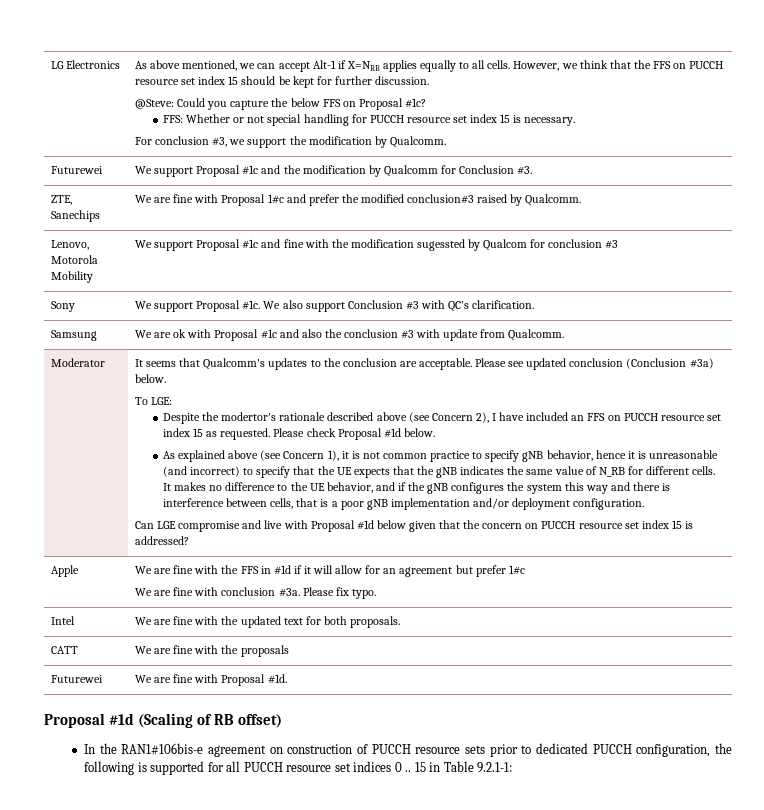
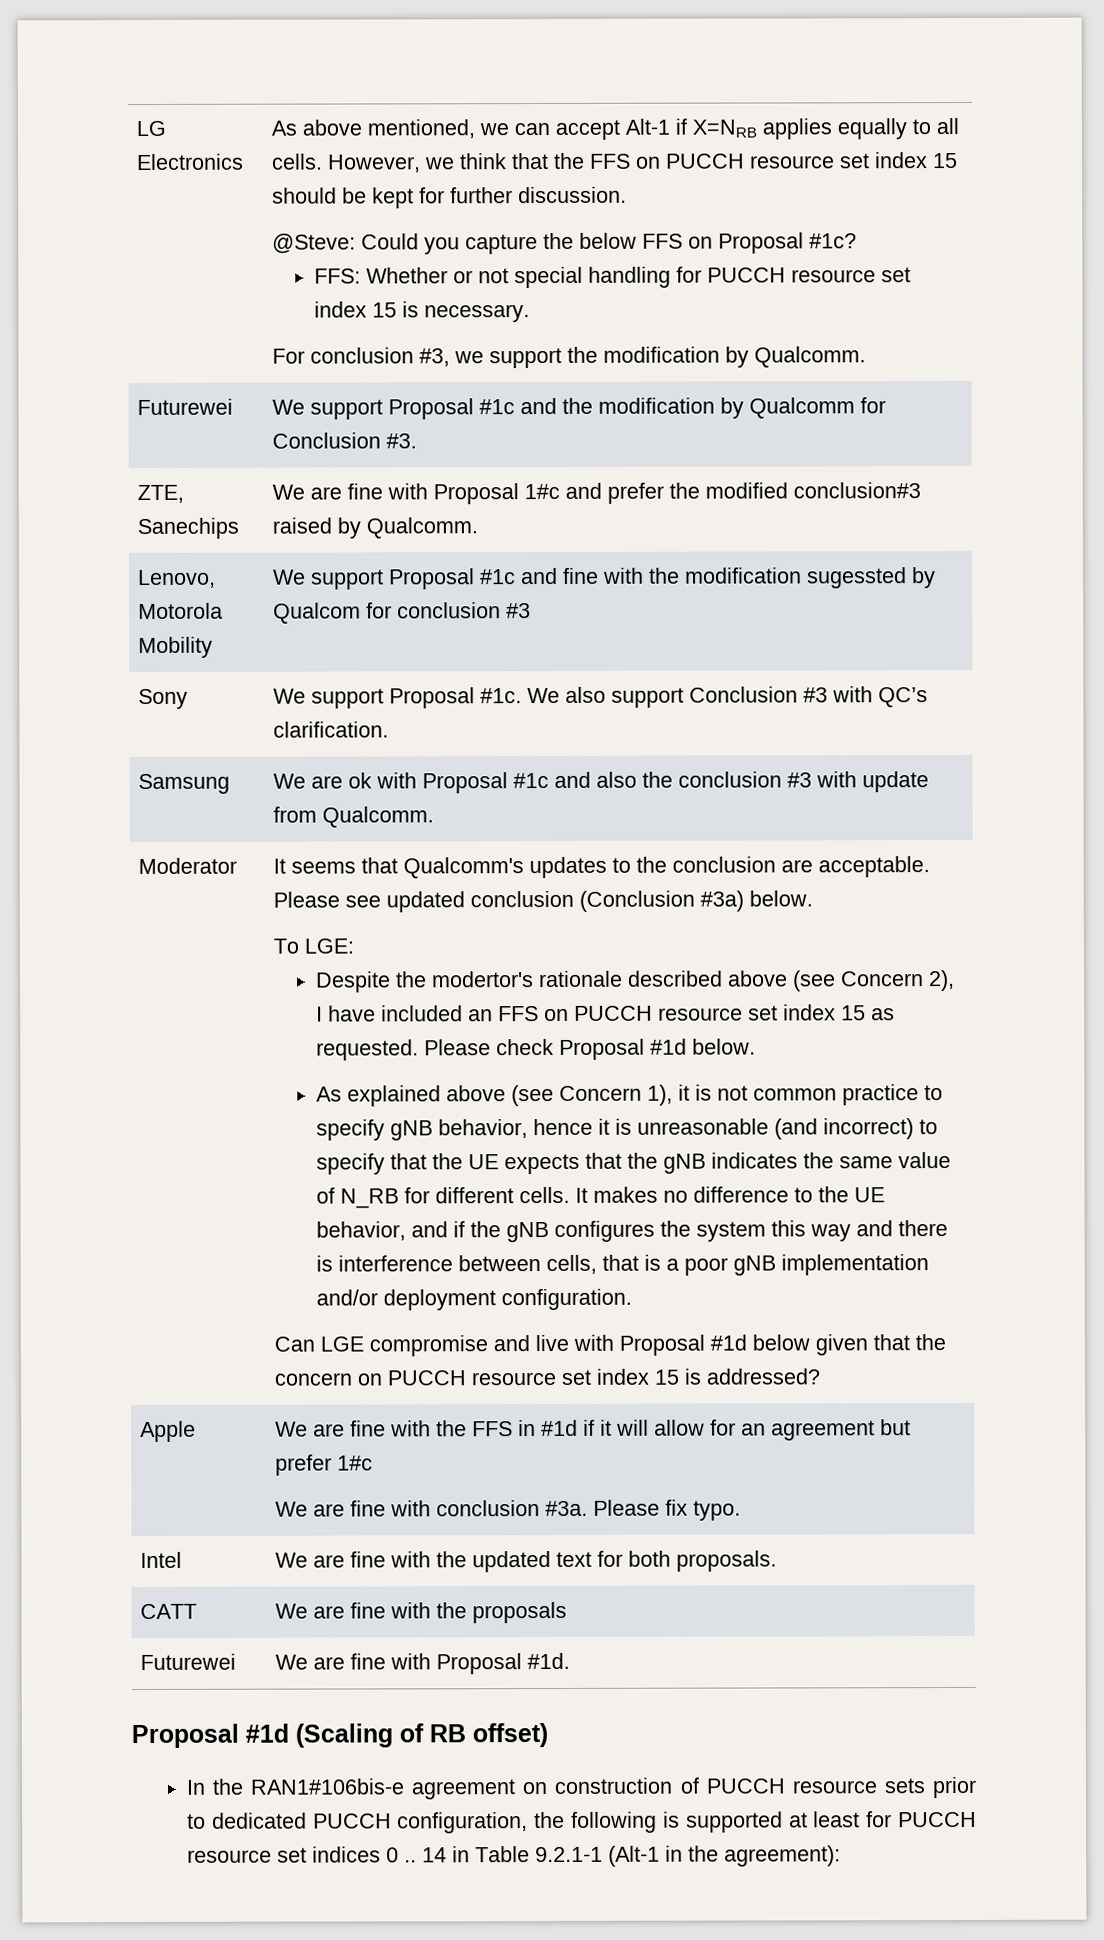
[207,761,241,772] for all -> [788,1811,893,1828] at least for
[414,762,426,772] 15 -> [421,1847,447,1863] 14
[477,762,513,773] 9.2.1-1: -> [534,1845,841,1867] 9.2.1-1 (Alt-1 in the agreement):

